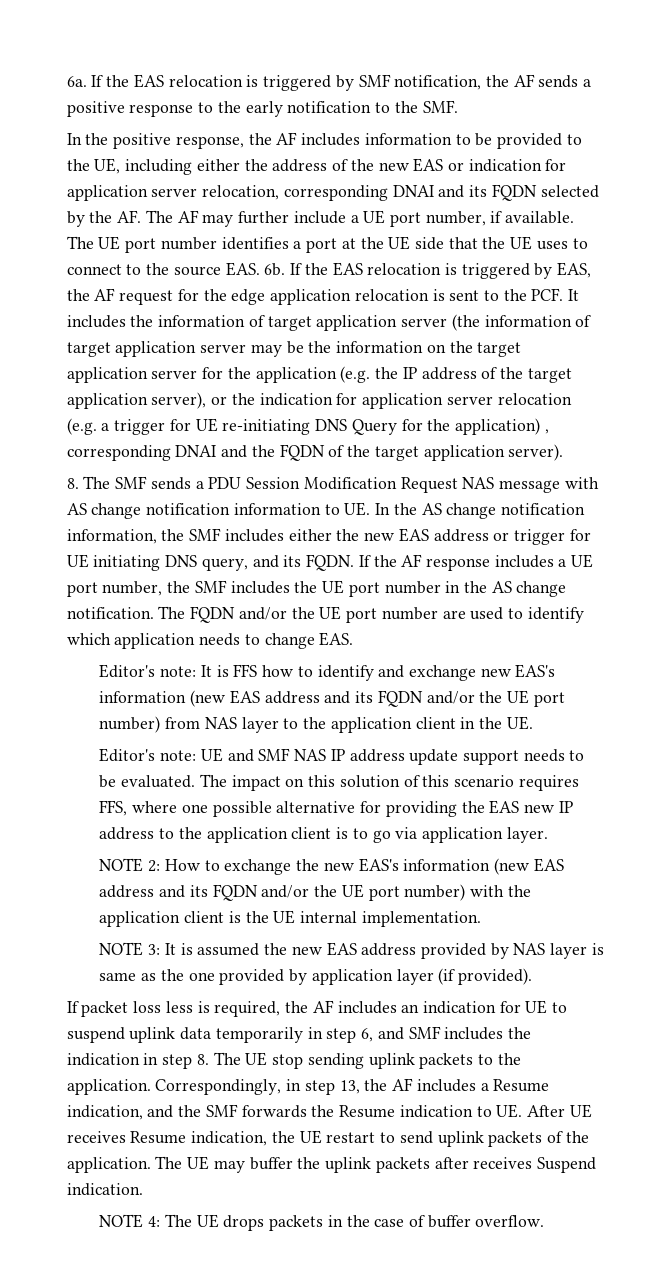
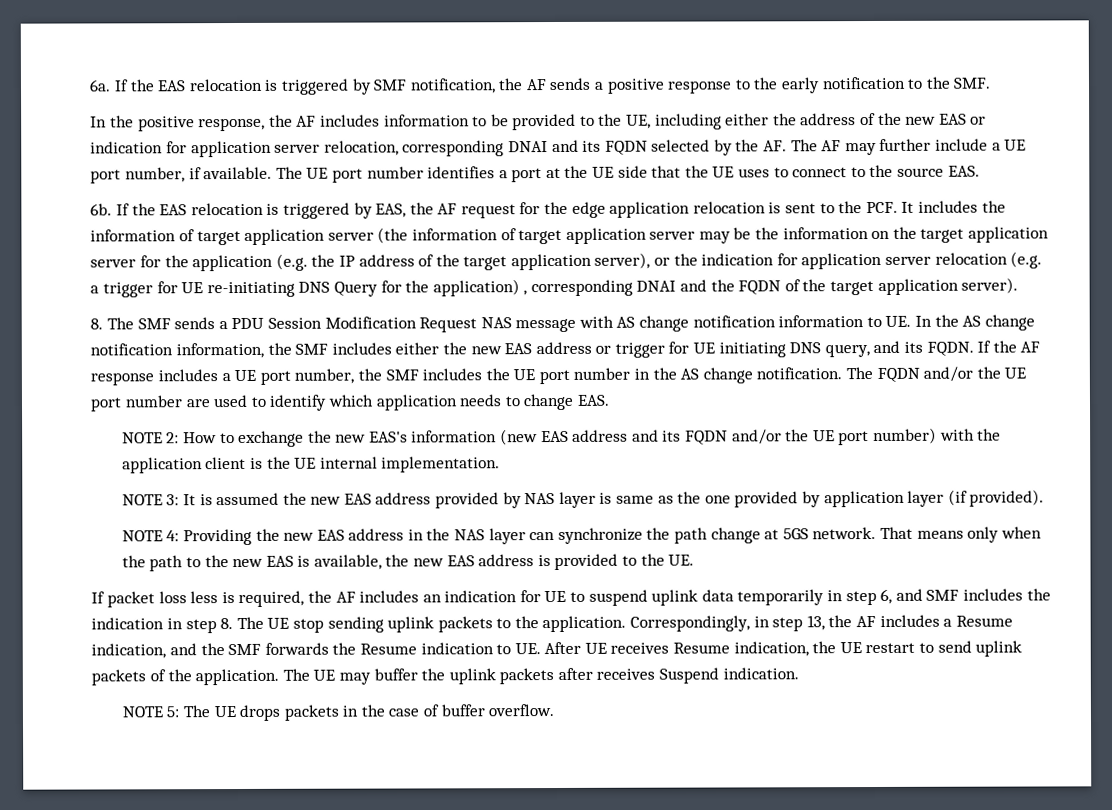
(260, 269) none -> (980, 171) //
[99,664,556,681] [99,690,565,707] [99,716,533,733] [99,748,585,765] [99,774,579,791] [99,800,573,817] [99,827,548,843] // Editor's note: It is FFS how to identify and exchange new EAS's information (new EAS address and its FQDN and/or the UE port number) from NAS layer to the application client in the UE. // Editor's note: UE and SMF NAS IP address update support needs to be evaluated. The impact on this solution of this scenario requires FFS, where one possible alternative for providing the EAS new IP address to the application client is to go via application layer. -> (610, 400) none
(532, 976) none -> [121,526,1042,546] [121,553,695,572] // NOTE 4: Providing the new EAS address in the NAS layer can synchronize the path change at 5GS network. That means only when the path to the new EAS is available, the new EAS address is provided to the UE.
[148,1216,161,1227] 4: -> [166,706,180,718] 5:

